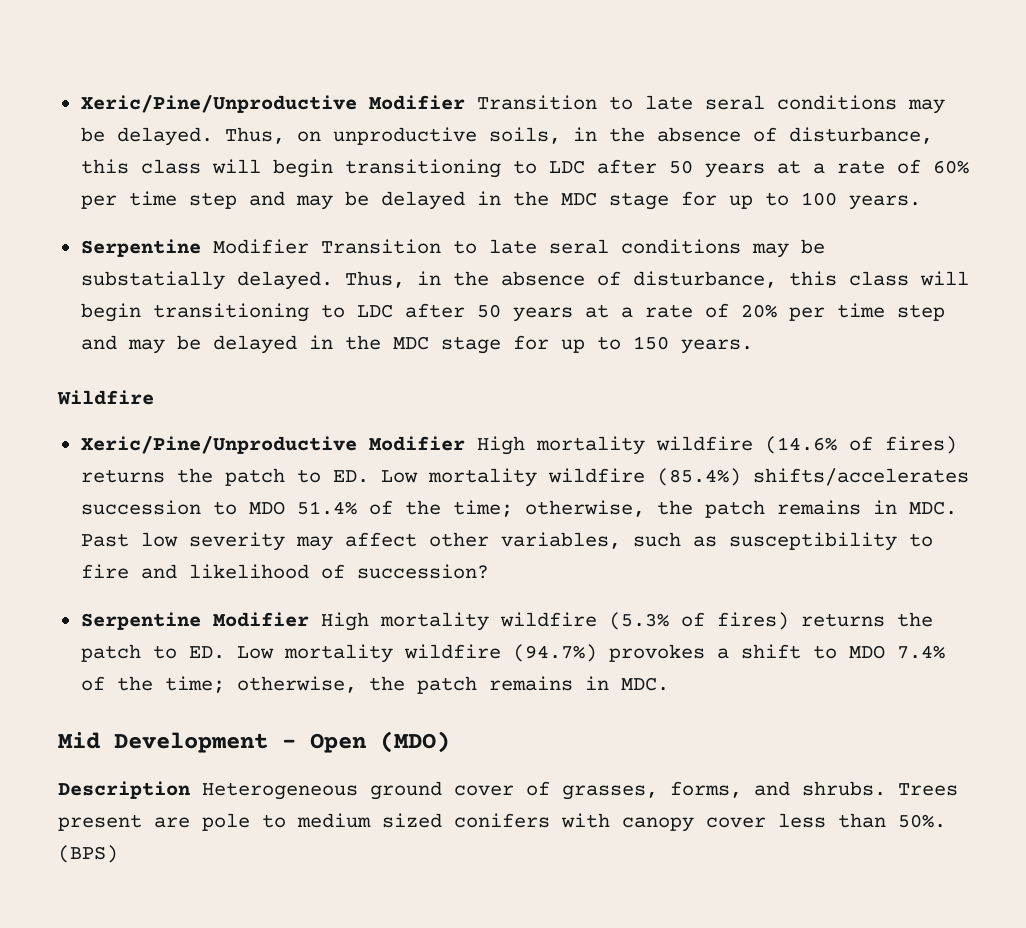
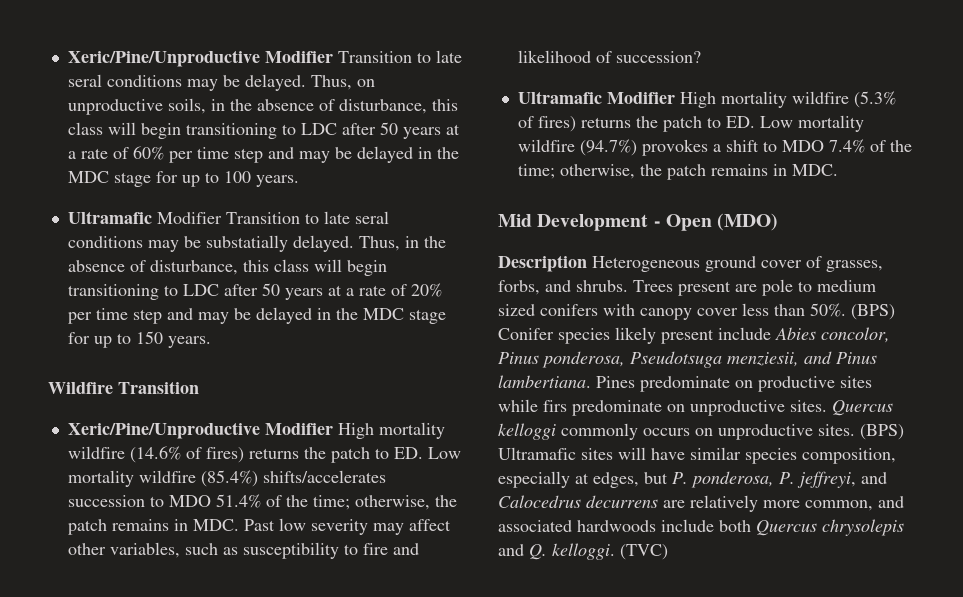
[80,239,201,257] Serpentine -> [67,211,152,224] Ultramafic
(154, 397) none -> [118,381,199,394] Transition
[80,612,201,630] Serpentine -> [517,91,602,104] Ultramafic
[670,781,742,798] forms, -> [498,280,540,295] forbs,
(118, 854) none -> [498,327,890,344] [498,351,877,368] [498,375,872,392] [498,399,893,416] [498,423,904,440] [498,447,896,464] [498,471,887,488] [498,495,904,512] [498,519,904,536] [498,543,668,560] Conifer species likely present include Abies concolor, Pinus ponderosa, Pseudotsuga menziesii, and Pinus lambertiana. Pines predominate on productive sites while firs predominate on unproductive sites. Quercus kelloggi commonly occurs on unproductive sites. (BPS) Ultramafic sites will have similar species composition, especially at edges, but P. ponderosa, P. jeffreyi, and Calocedrus decurrens are relatively more common, and associated hardwoods include both Quercus chrysolepis and Q. kelloggi. (TVC)

